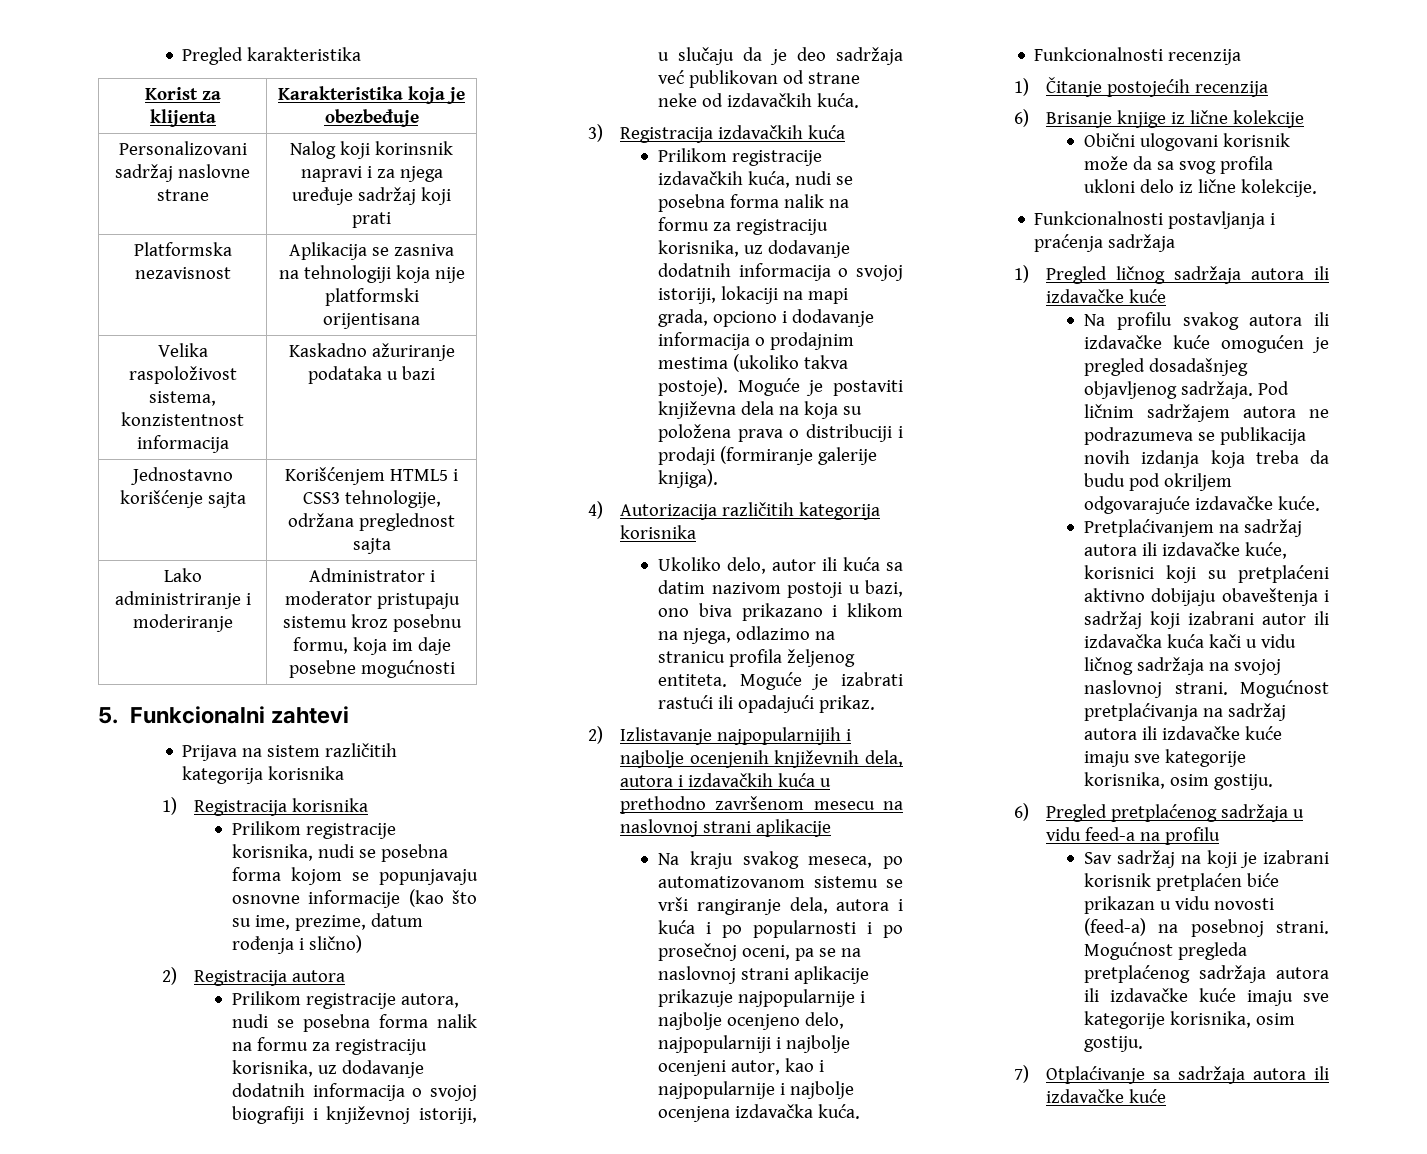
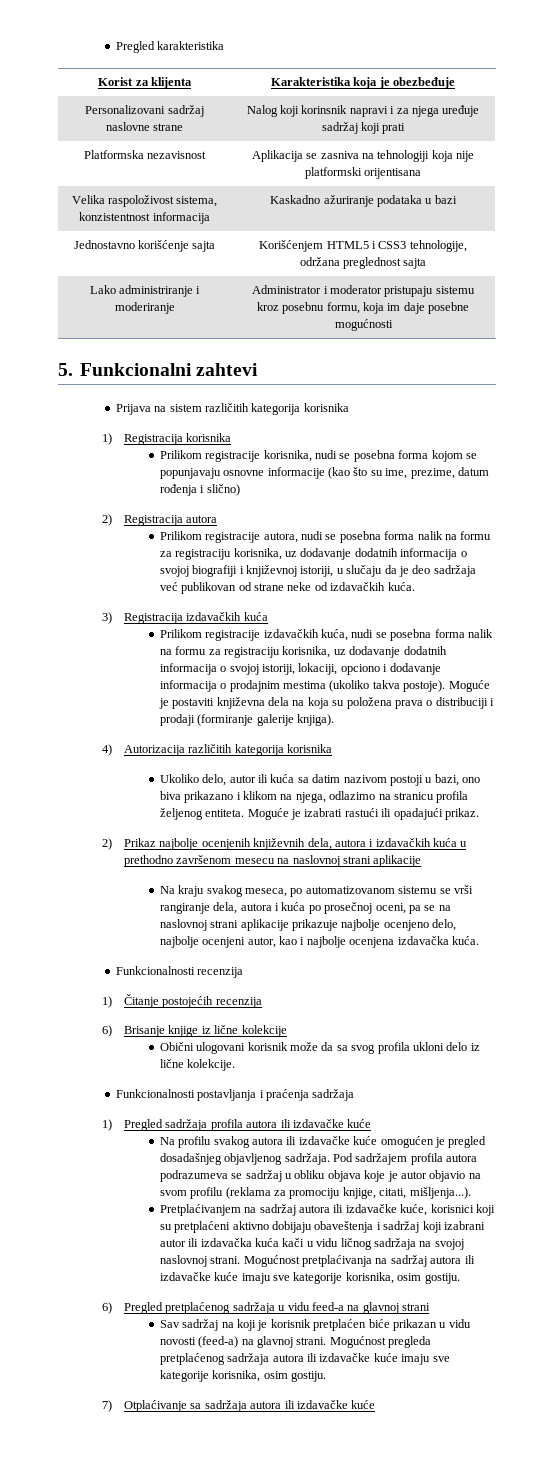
[721,286,849,304] [658,309,709,327] lokaciji na mapi grada, -> [298,663,338,675] lokaciji,
[620,727,852,745] Izlistavanje najpopularnijih i -> [124,838,157,847] Prikaz
[706,920,873,938] i po popularnosti i -> (306, 906) none
[738,989,866,1007] najpopularnije i -> (339, 925) none
[658,1035,782,1053] najpopularniji i -> (457, 925) none
[658,1081,786,1099] najpopularnije i -> (305, 941) none
[1116,266,1242,284] ličnog sadržaja -> [165,1119,243,1131] sadržaja profila
[1084,404,1329,422] [1084,427,1307,445] [1084,450,1329,468] [1084,473,1233,491] [1084,496,1321,514] ličnim sadržajem autora ne podrazumeva se publikacija novih izdanja koja treba da budu pod okriljem odgovarajuće izdavačke kuće. -> [355,1153,478,1165] [159,1170,481,1182] [159,1187,471,1199] sadržajem profila autora podrazumeva se sadržaj u obliku objava koje je autor objavio na svom profilu (reklama za promociju knjige, citati, mišljenja...).
[1165,827,1221,845] profilu -> [362,1302,431,1314] glavnoj strani
[1263,850,1329,864] izabrani -> (268, 1325) none
[1190,919,1264,937] posebnoj -> [257,1336,294,1348] glavnoj

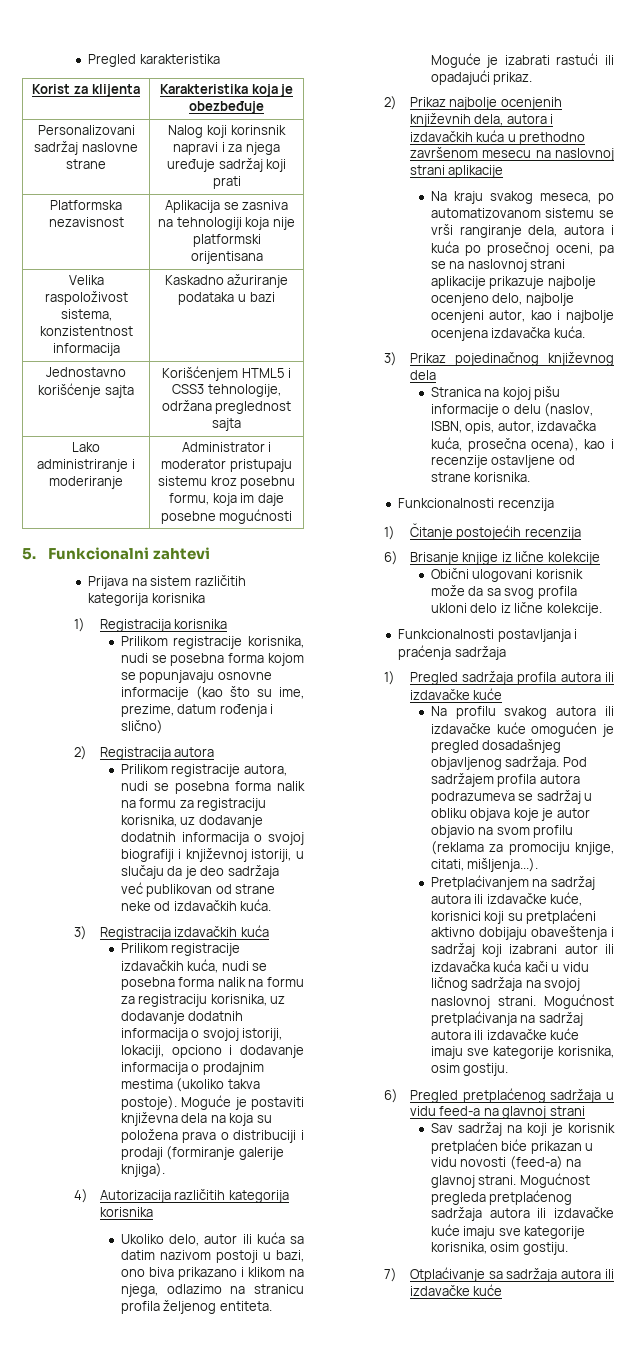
(479, 940) none -> [383,352,614,366] [409,370,436,380] [430,386,561,400] [430,403,594,417] [430,420,597,434] [430,437,614,452] [430,455,575,468] [430,472,531,482] // 3) Prikaz pojedinačnog književnog dela // Stranica na kojoj pišu informacije o delu (naslov, ISBN, opis, autor, izdavačka kuća, prosečna ocena), kao i recenzije ostavljene od strane korisnika.

